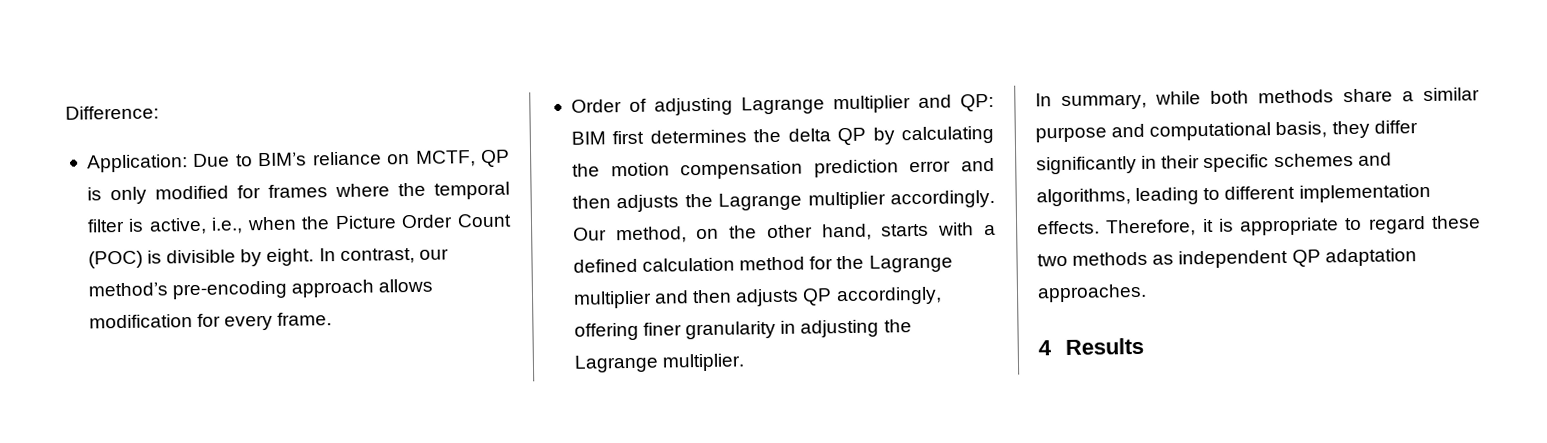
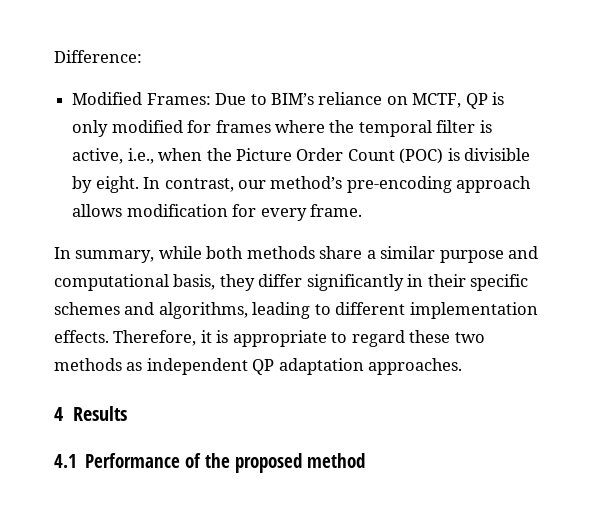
[86,154,188,173] Application: -> [72,92,211,105] Modified Frames:
[570,93,994,116] [570,125,994,146] [571,157,995,180] [571,189,995,213] [572,222,996,244] [572,254,953,273] [572,286,942,309] [573,319,912,341] [573,353,746,373] // Order of adjusting Lagrange multiplier and QP: BIM first determines the delta QP by calculating the motion compensation prediction error and then adjusts the Lagrange multiplier accordingly. Our method, on the other hand, starts with a defined calculation method for the Lagrange multiplier and then adjusts QP accordingly, offering finer granularity in adjusting the Lagrange multiplier. -> (362, 210) none
(1145, 346) none -> [54,453,366,473] // 4.1 Performance of the proposed method

